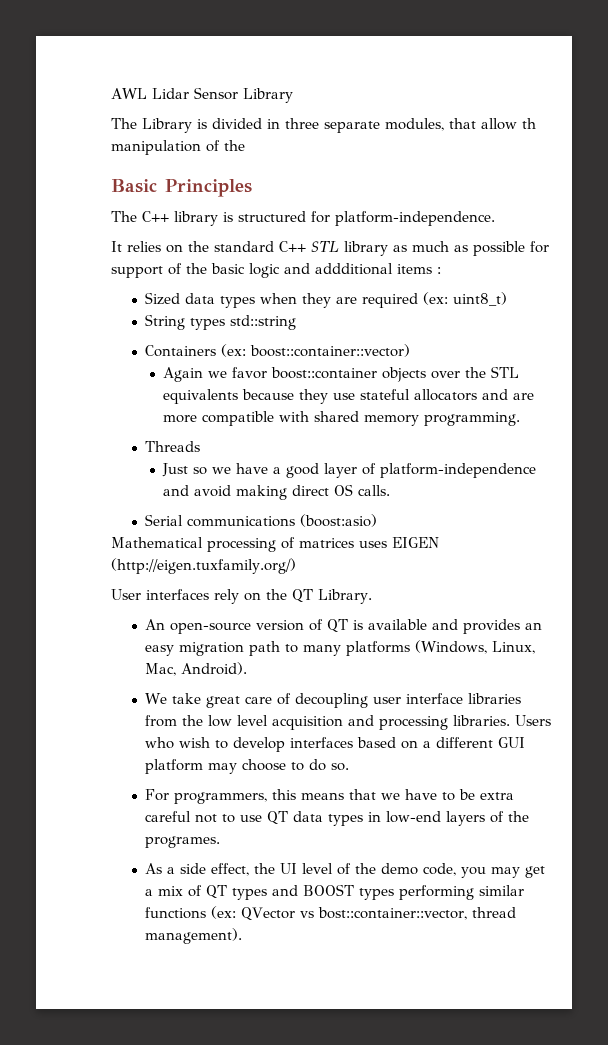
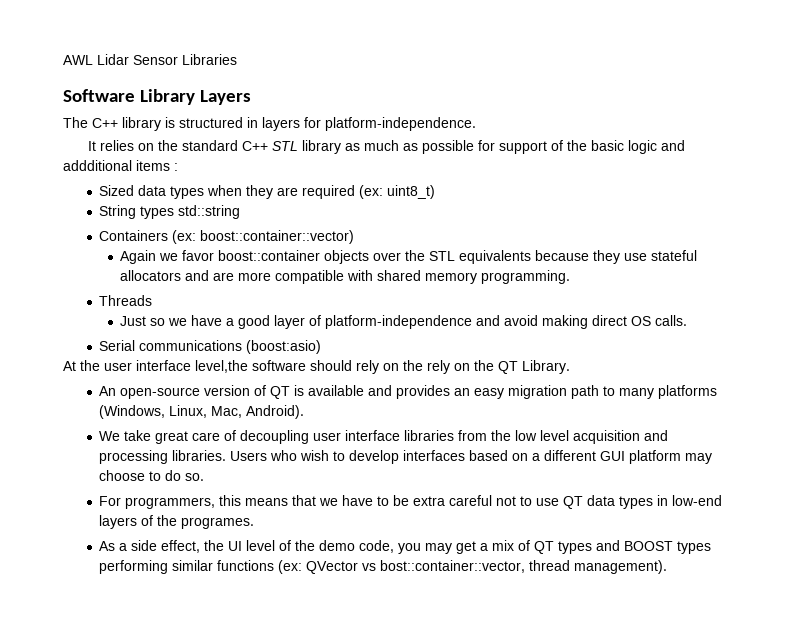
[242,88,293,103] [111,118,536,133] [111,140,245,155] [111,179,252,197] Library // The Library is divided in three separate modules, that allow th manipulation of the // Basic Principles -> [182,54,237,65] [63,89,251,105] Libraries // Software Library Layers
(306, 216) none -> [247,117,300,131] in layers
[111,537,439,552] [111,558,296,574] [111,589,209,600] Mathematical processing of matrices uses EIGEN (http://eigen.tuxfamily.org/) // User interfaces -> [63,360,423,374] At the user interface level,the software should rely on the

